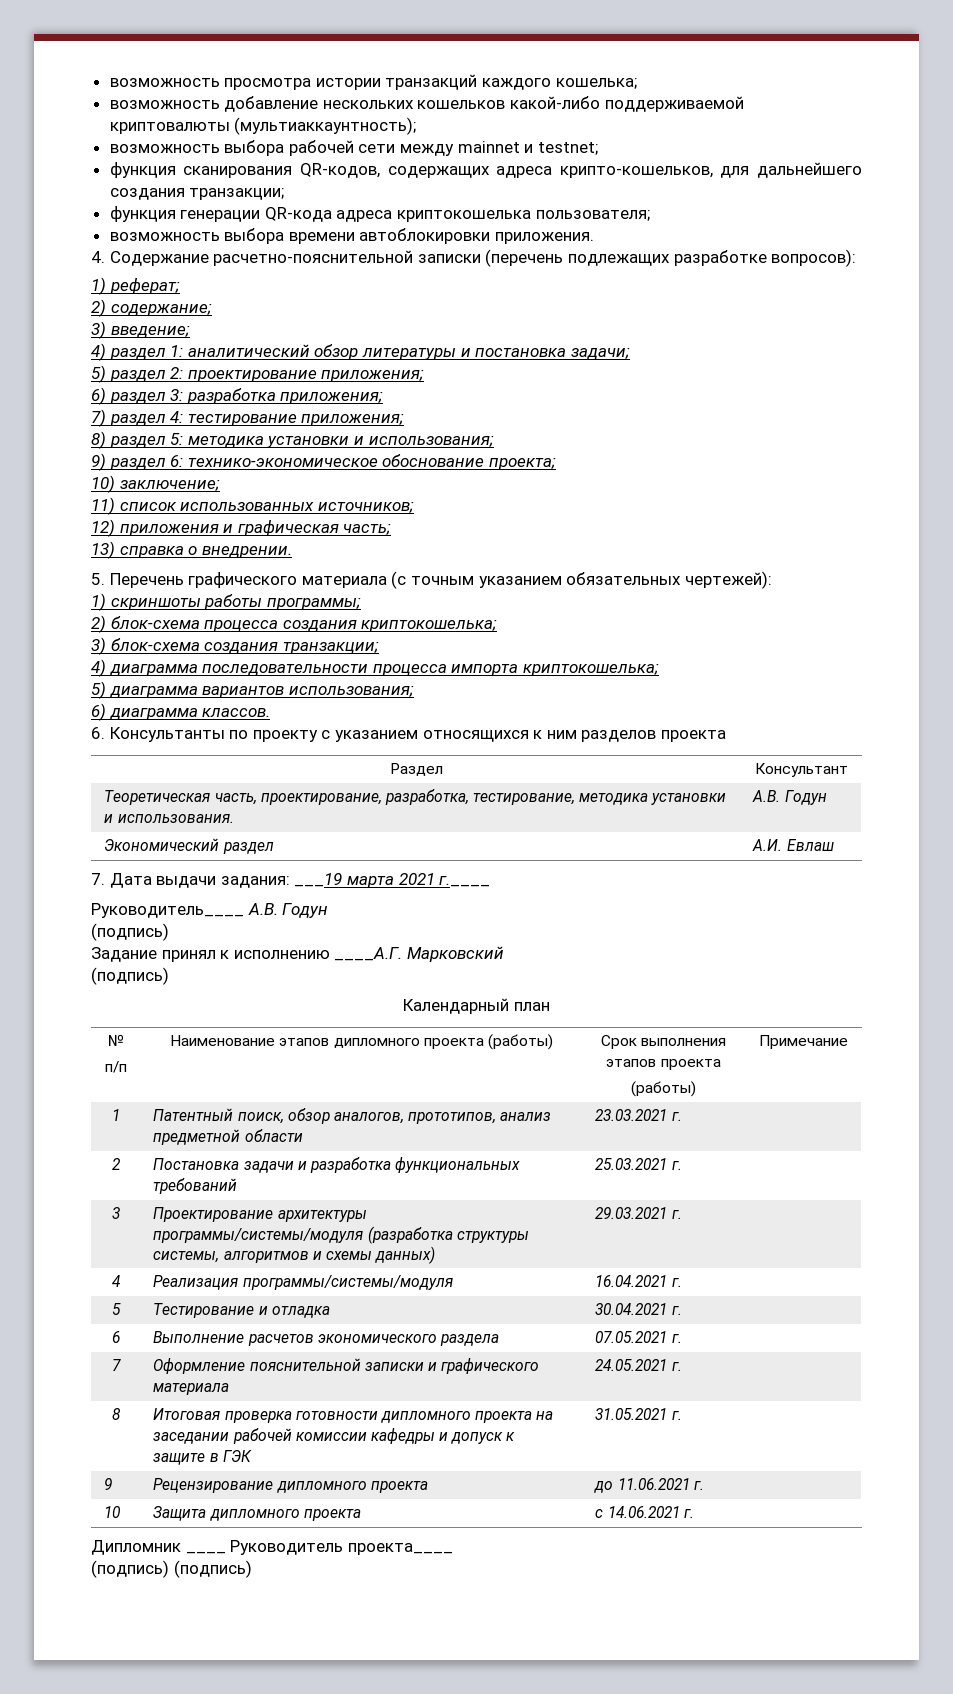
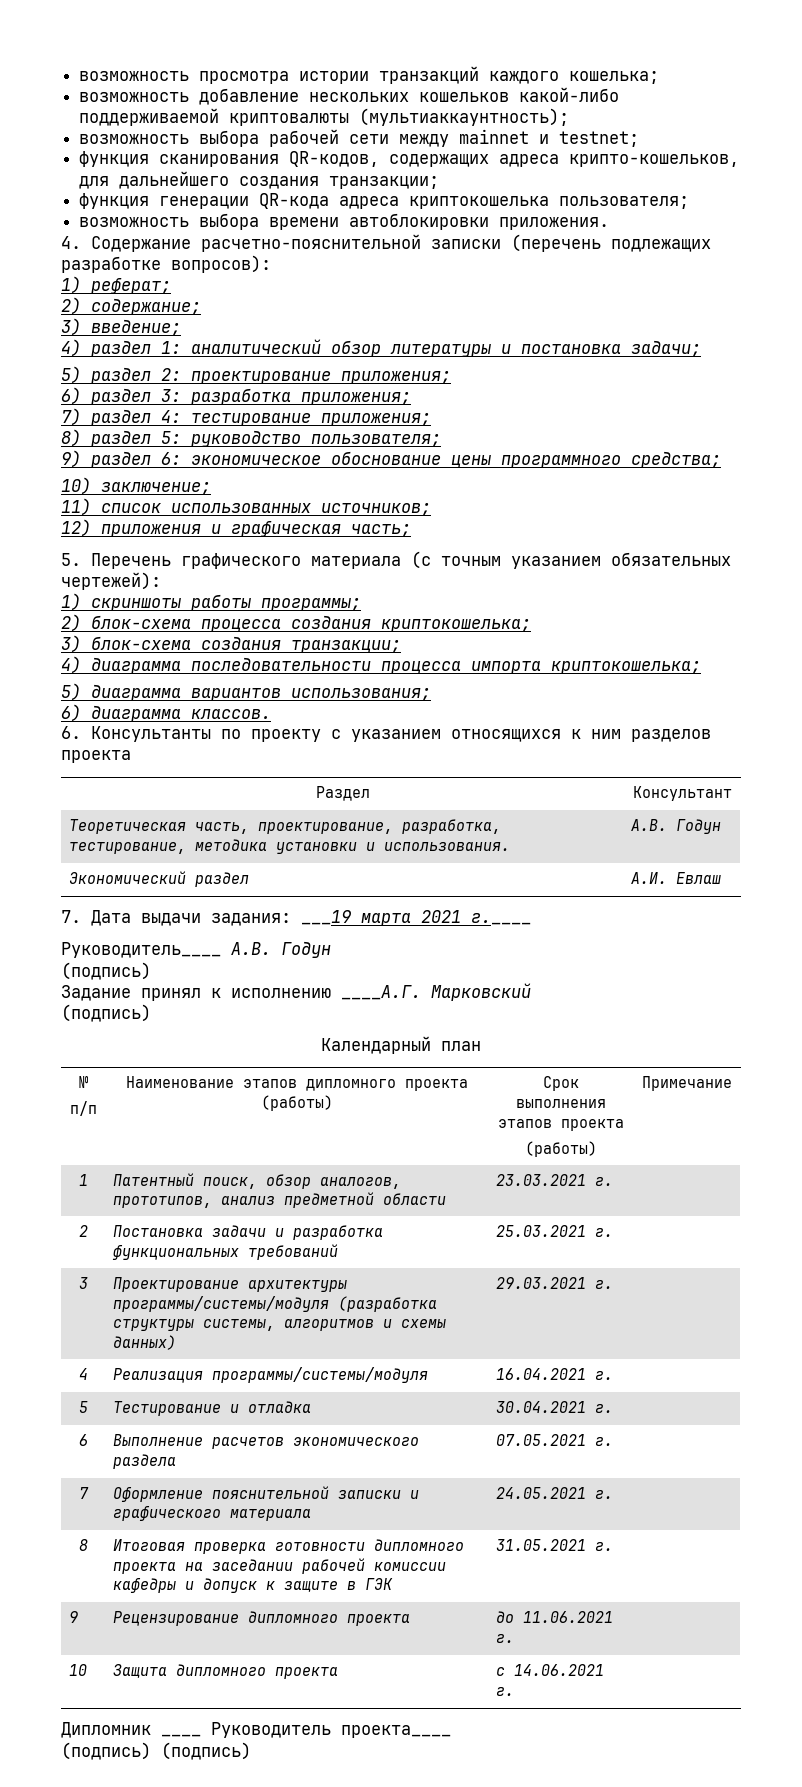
[187,436,494,448] методика установки и использования; -> [191,430,441,447] руководство пользователя;
[187,454,556,470] технико-экономическое обоснование проекта; -> [191,451,721,468] экономическое обоснование цены программного средства;
[91,541,292,559] // 13) справка о внедрении. -> (411, 530) none

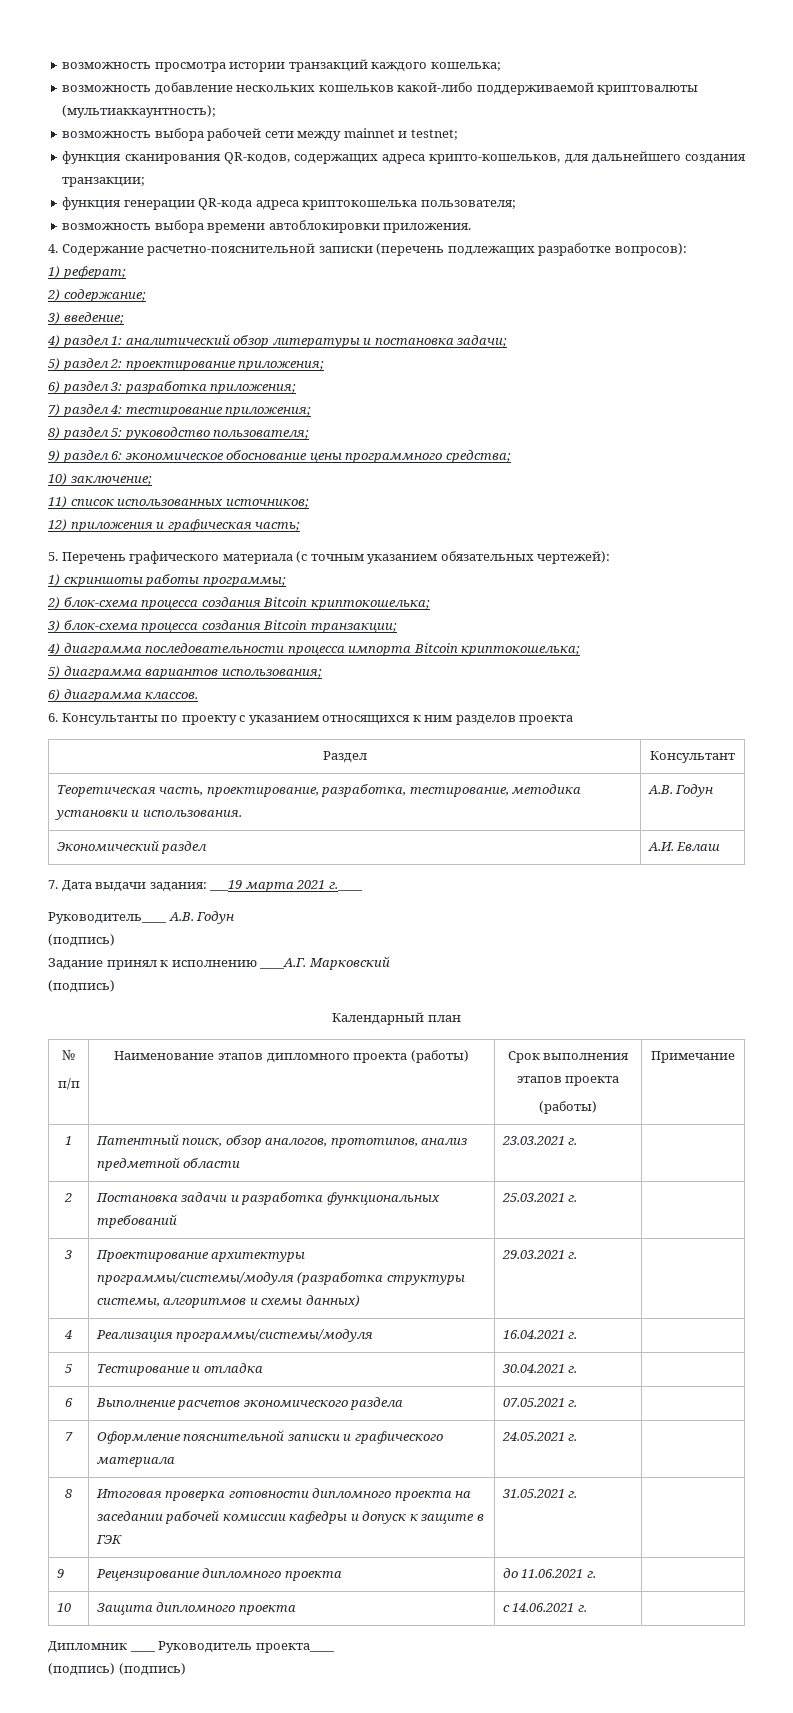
(371, 622) none -> [263,597,308,607] Bitcoin
[201,636,281,650] создания -> [141,620,308,633] процесса создания Bitcoin
(541, 667) none -> [413,643,458,653] Bitcoin

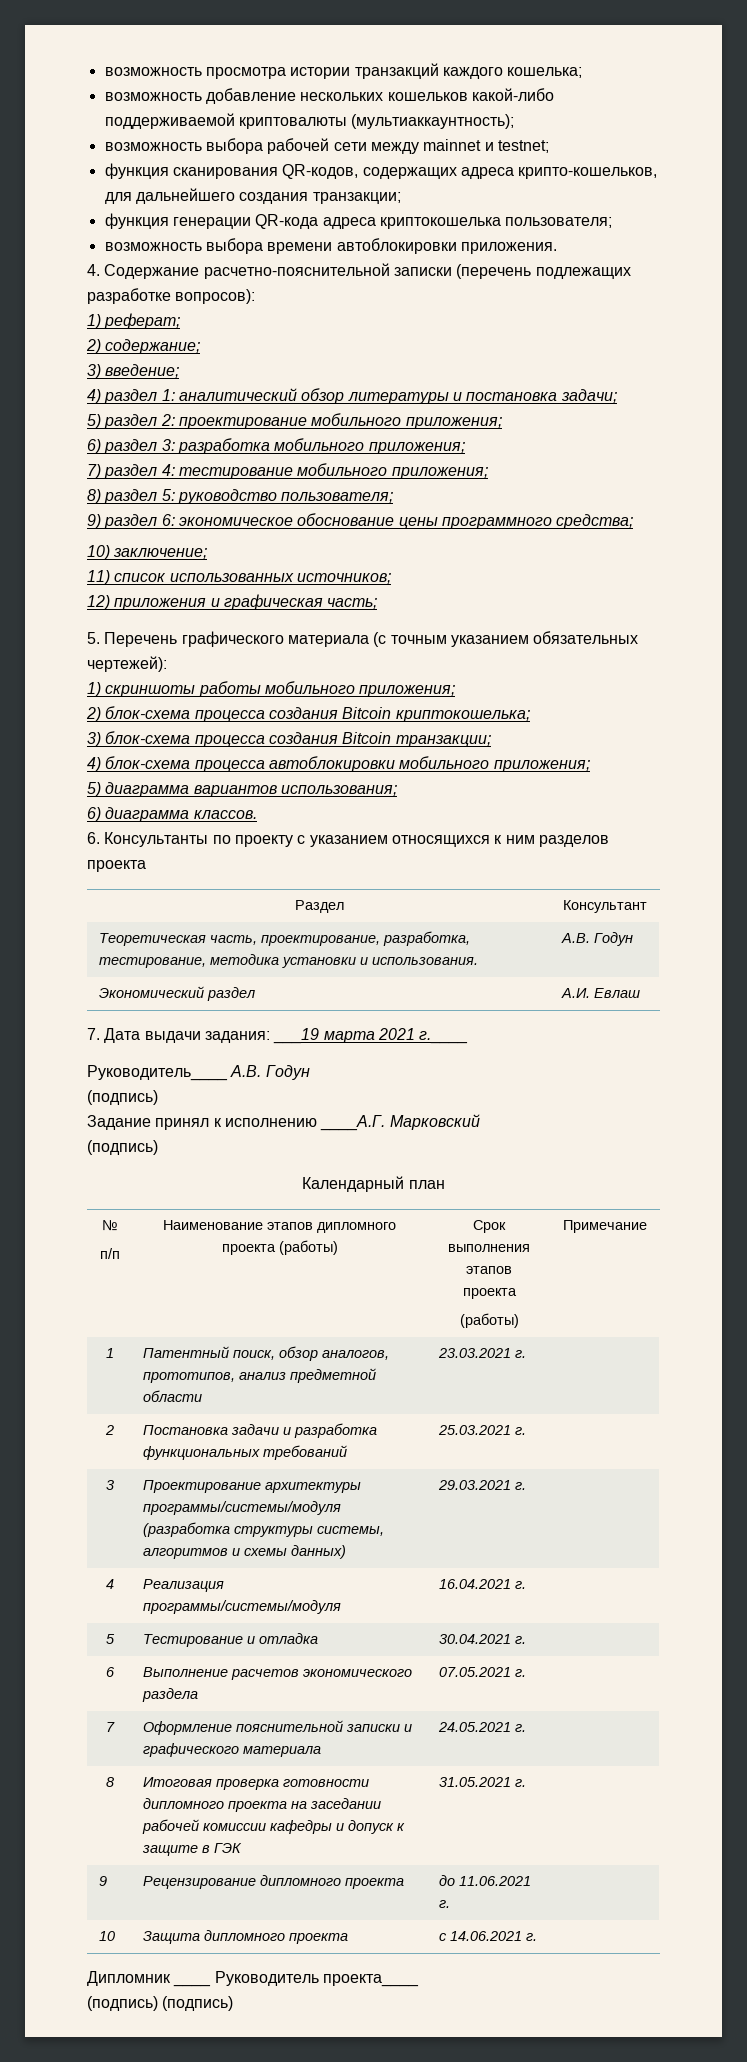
(236, 366) none -> [311,413,402,426] мобильного
(207, 387) none -> [274,438,365,451] мобильного
(223, 412) none -> [297,463,388,476] мобильного
[202,577,286,587] программы; -> [264,681,456,697] мобильного приложения;
[63,643,581,656] диаграмма последовательности процесса импорта Bitcoin криптокошелька; -> [105,756,590,772] блок-схема процесса автоблокировки мобильного приложения;

